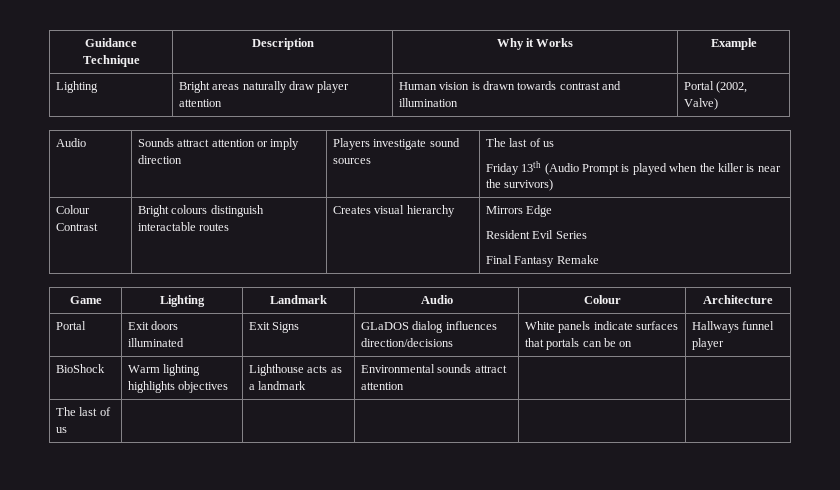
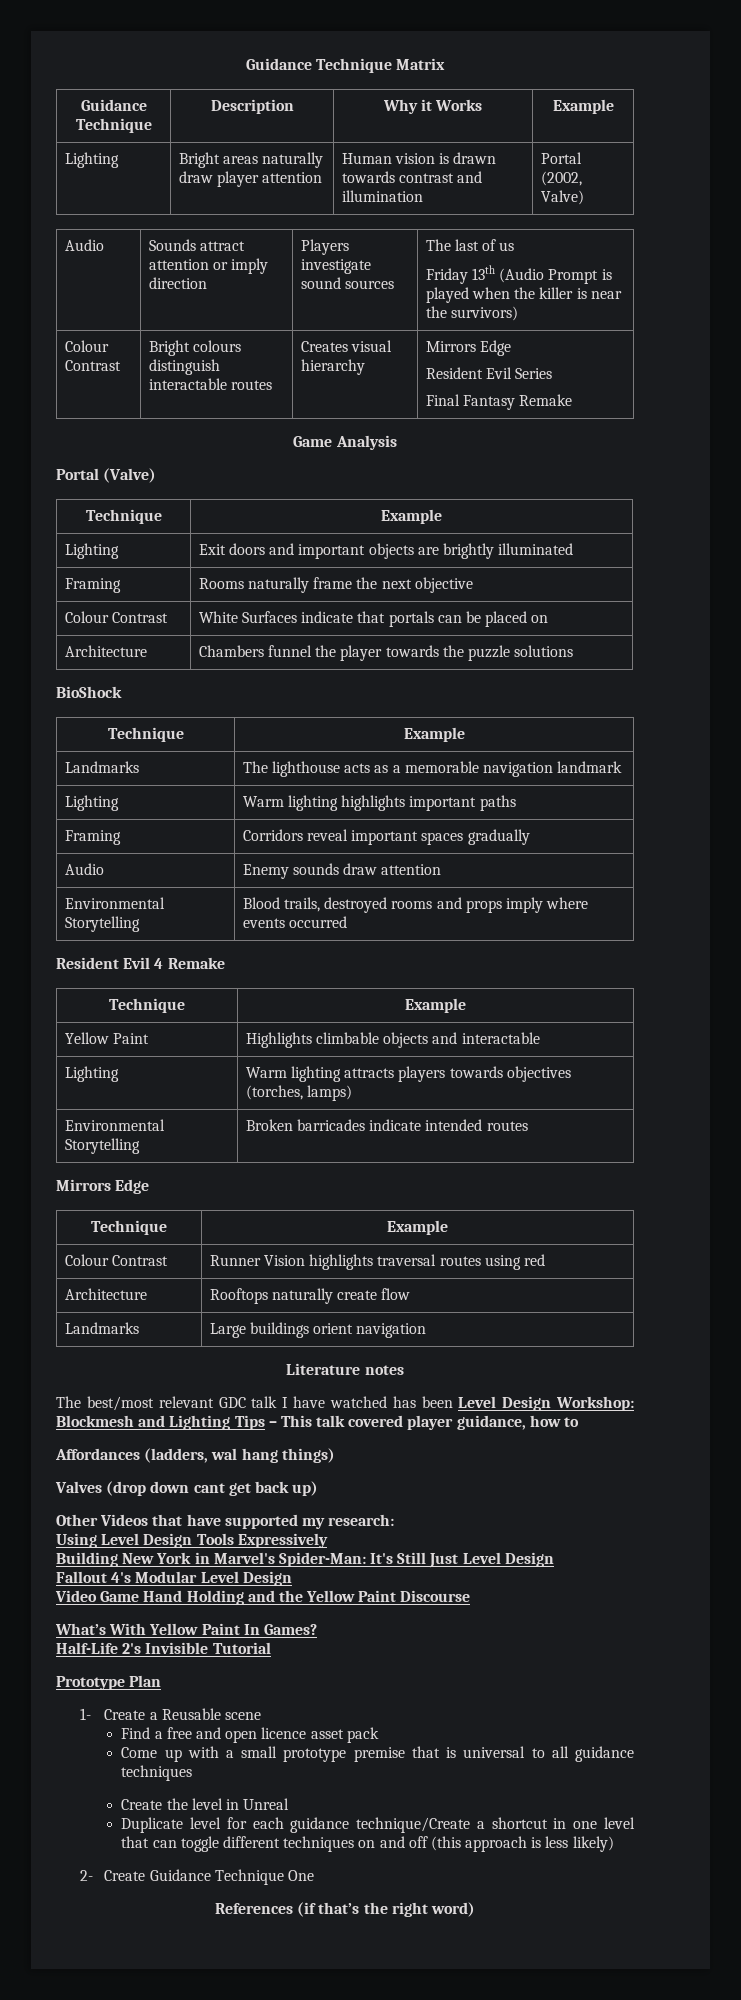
[85,38,137,47] [82,55,140,67] Guidance Technique -> [245,58,446,73] [80,99,147,111] [75,118,152,133] Guidance Technique Matrix // Guidance Technique
[69,296,102,304] [160,295,205,307] [270,295,327,304] [420,295,453,304] [583,295,621,304] [703,295,773,304] [55,321,86,330] [127,321,179,330] [127,338,184,347] [248,322,300,333] [360,321,497,333] [360,338,453,347] [524,321,679,333] // Game | Lighting | Landmark | Audio | Colour | Architecture // Portal | Exit doors illuminated | Exit Signs | GLaDOS dialog influences direction/decisions | White panels indicate surfaces -> [293,435,397,450] [56,468,157,483] [85,509,162,524] [381,509,442,524] [64,543,119,559] [198,543,574,559] [64,578,121,593] [198,577,473,593] [64,611,169,623] [198,611,354,623] // Game Analysis // Portal (Valve) // Technique | Example // Lighting | Exit doors and important objects are brightly illuminated // Framing | Rooms naturally frame the next objective // Colour Contrast | White Surfaces indicate
[619,341,633,347] [691,321,775,333] [691,338,724,350] [55,364,105,373] [127,364,201,376] [127,381,229,393] [248,364,342,376] [248,381,307,390] [360,364,507,373] [360,382,404,390] [55,407,111,416] [55,427,67,433] on | Hallways funnel player // BioShock | Warm lighting highlights objectives | Lighthouse acts as a landmark | Environmental sounds attract attention | | // The last of us | | | | | -> [485,611,549,627] [64,645,147,657] [198,645,574,661] [56,686,122,698] [107,727,184,742] [403,727,465,742] [64,761,139,773] [242,761,623,777] [64,795,119,811] [242,795,516,811] [64,830,121,845] [242,829,530,845] [64,863,104,875] [242,863,442,879] [64,897,165,909] [64,916,140,932] [242,897,589,913] [242,916,348,928] [56,957,225,969] [109,998,185,1013] [405,998,466,1013] [64,1032,150,1044] [245,1032,540,1048] [64,1066,119,1082] [245,1066,571,1082] [245,1085,353,1101] [64,1119,165,1131] [64,1138,140,1154] [245,1119,528,1131] [56,1179,150,1194] [91,1220,167,1235] [387,1220,448,1235] [64,1254,169,1266] [209,1254,546,1270] [64,1288,147,1300] [209,1288,411,1304] [64,1322,139,1334] [209,1322,427,1338] [286,1363,404,1375] [56,1396,634,1411] [56,1415,580,1430] [55,1448,335,1463] [55,1481,319,1496] [56,1514,395,1529] [56,1533,328,1548] [56,1552,554,1568] [56,1571,292,1586] [55,1590,471,1605] [55,1623,317,1635] [56,1642,271,1654] [56,1675,162,1690] [80,1708,261,1720] [121,1727,379,1743] [121,1746,634,1762] [121,1765,193,1781] [121,1798,290,1810] [121,1817,636,1833] [121,1836,614,1852] [80,1869,314,1885] [215,1902,475,1917] placed on // Architecture | Chambers funnel the player towards the puzzle solutions // BioShock // Technique | Example // Landmarks | The lighthouse acts as a memorable navigation landmark // Lighting | Warm lighting highlights important paths // Framing | Corridors reveal important spaces gradually // Audio | Enemy sounds draw attention // Environmental Storytelling | Blood trails, destroyed rooms and props imply where events occurred // Resident Evil 4 Remake // Technique | Example // Yellow Paint | Highlights climbable objects and interactable // Lighting | Warm lighting attracts players towards objectives (torches, lamps) // Environmental Storytelling | Broken barricades indicate intended routes // Mirrors Edge // Technique | Example // Colour Contrast | Runner Vision highlights traversal routes using red // Architecture | Rooftops naturally create flow // Landmarks | Large buildings orient navigation // Literature notes // The best/most relevant GDC talk I have watched has been Level Design Workshop: Blockmesh and Lighting Tips – This talk covered player guidance, how to // Affordances (ladders, wal hang things) // Valves (drop down cant get back up) // Other Videos that have supported my research: // Using Level Design Tools Expressively // Building New York in Marvel's Spider-Man: It's Still Just Level Design // Fallout 4's Modular Level Design // Video Game Hand Holding and the Yellow Paint Discourse // What’s With Yellow Paint In Games? // Half-Life 2's Invisible Tutorial // Prototype Plan // 1- Create a Reusable scene // Find a free and open licence asset pack // Come up with a small prototype premise that is universal to all guidance techniques // Create the level in Unreal // Duplicate level for each guidance technique/Create a shortcut in one level that can toggle different techniques on and off (this approach is less likely) // 2- Create Guidance Technique One // References (if that’s the right word)

